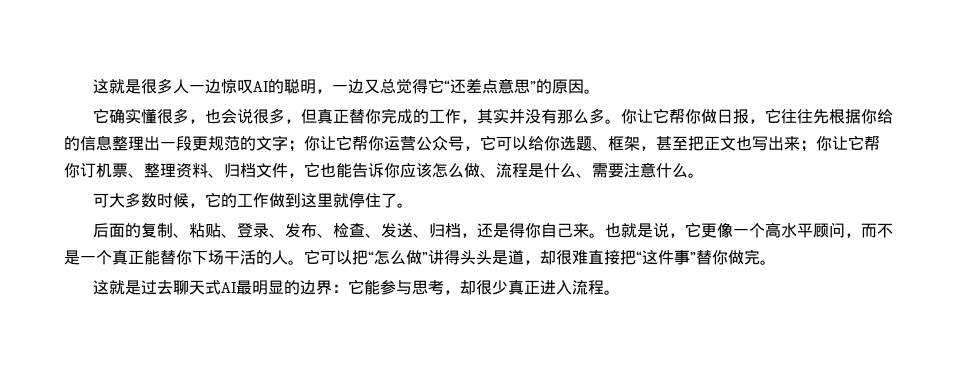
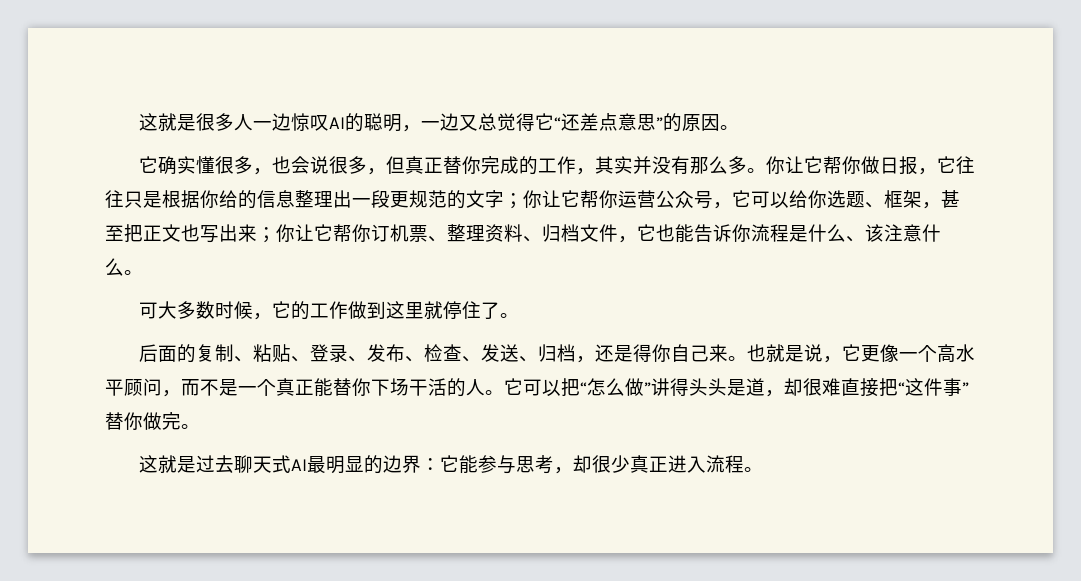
[812,109,829,124] 先 -> [124,191,162,208] 只是
[400,163,496,178] 应该怎么做、 -> (751, 233) none
[592,163,624,178] 需要 -> [865,224,884,242] 该

